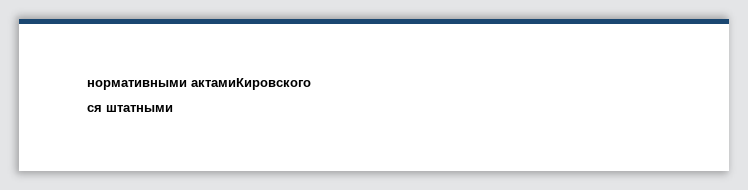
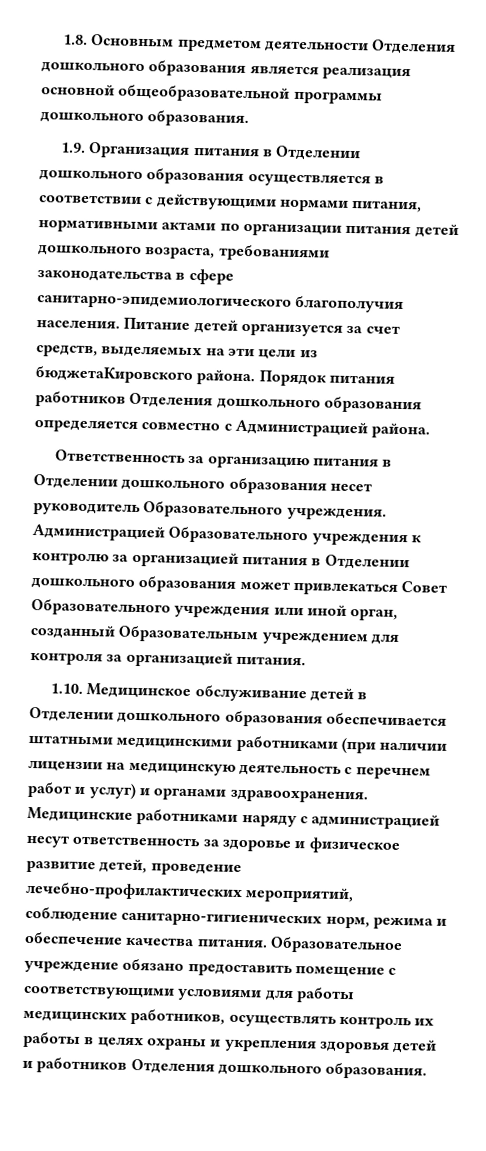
[87,78,311,90] [87,105,173,112] нормативными актамиКировского // ся штатными -> [62,34,457,55] [41,60,411,81] [41,83,383,105] [40,110,250,128] [60,141,362,162] [39,168,384,188] [39,193,423,213] [38,219,459,239] [38,244,330,262] [37,268,234,285] [37,294,405,314] [36,317,400,337] [36,344,318,360] [35,366,395,387] [35,391,422,414] [34,419,431,439] [54,449,393,470] [33,474,372,495] [33,501,387,521] [32,523,422,547] [32,550,410,571] [31,576,448,596] [31,598,399,621] [30,623,399,646] [30,650,306,668] [49,683,368,703] [29,706,447,728] [28,734,448,754] [28,760,431,780] [27,781,368,804] [27,806,441,830] [26,834,401,855] [26,858,242,877] [25,881,355,904] [25,906,448,930] [24,931,403,955] [24,958,397,978] [23,984,355,1004] [23,1008,435,1030] [22,1031,438,1054] [22,1057,428,1080] 1.8. Основным предметом деятельности Отделения дошкольного образования является реализация основной общеобразовательной программы дошкольного образования. // 1.9. Организация питания в Отделении дошкольного образования осуществляется в соответствии с действующими нормами питания, нормативными актами по организации питания детей дошкольного возраста, требованиями законодательства в сфере санитарно-эпидемиологического благополучия населения. Питание детей организуется за счет средств, выделяемых на эти цели из бюджетаКировского района. Порядок питания работников Отделения дошкольного образования определяется совместно с Администрацией района. // Ответственность за организацию питания в Отделении дошкольного образования несет руководитель Образовательного учреждения. Администрацией Образовательного учреждения к контролю за организацией питания в Отделении дошкольного образования может привлекаться Совет Образовательного учреждения или иной орган, созданный Образовательным учреждением для контроля за организацией питания. // 1.10. Медицинское обслуживание детей в Отделении дошкольного образования обеспечивается штатными медицинскими работниками (при наличии лицензии на медицинскую деятельность с перечнем работ и услуг) и органами здравоохранения. Медицинские работниками наряду с администрацией несут ответственность за здоровье и физическое развитие детей, проведение лечебно-профилактических мероприятий, соблюдение санитарно-гигиенических норм, режима и обеспечение качества питания. Образовательное учреждение обязано предоставить помещение с соответствующими условиями для работы медицинских работников, осуществлять контроль их работы в целях охраны и укрепления здоровья детей и работников Отделения дошкольного образования.

